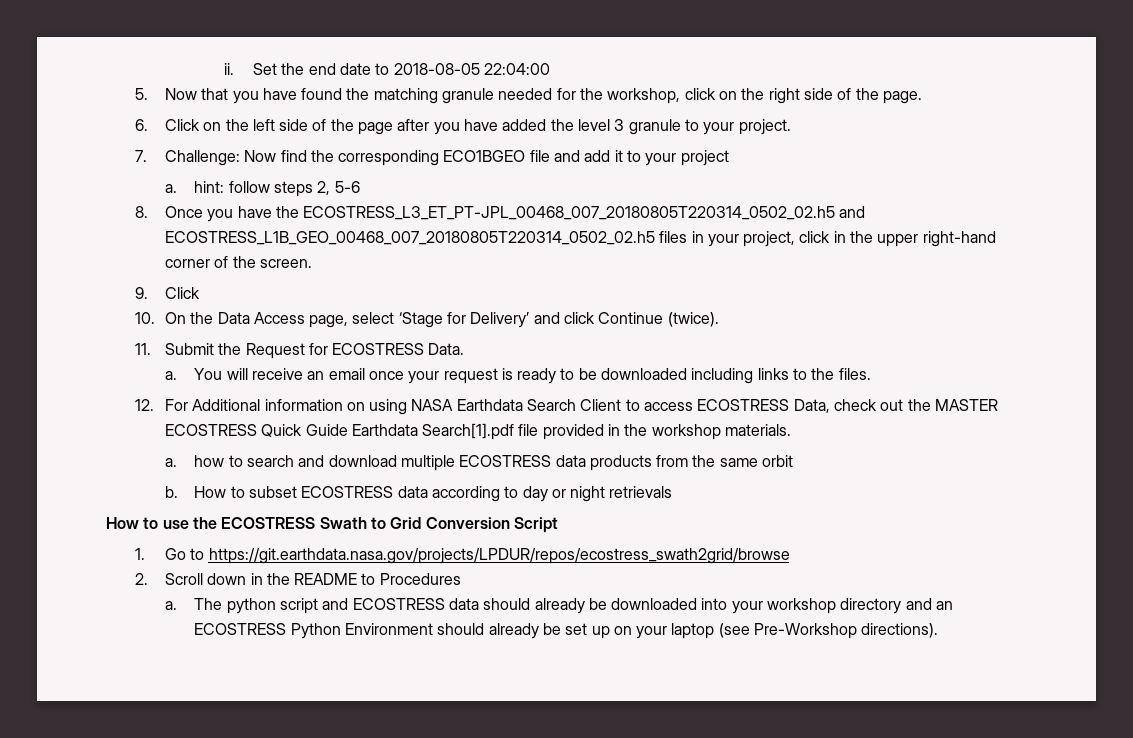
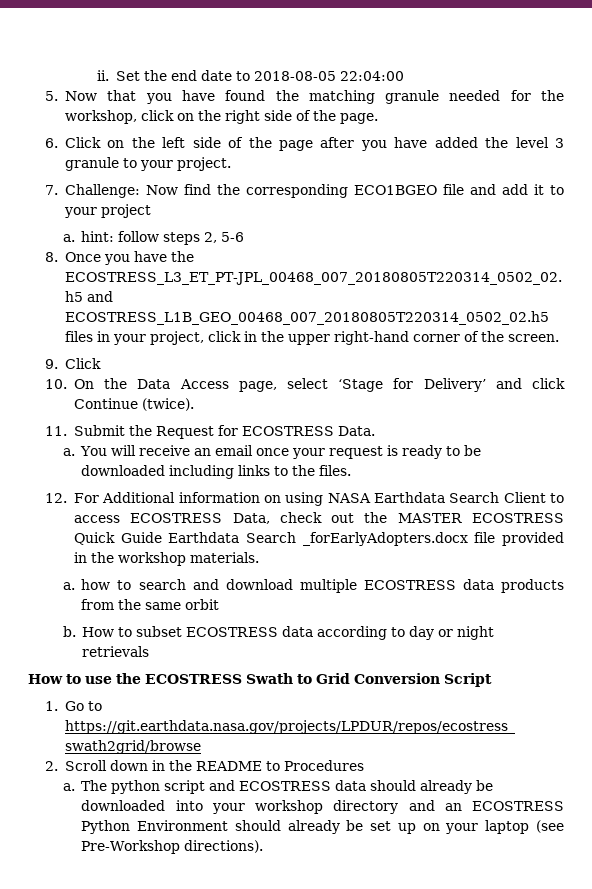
[422,423,515,440] Search[1].pdf -> [246,532,468,546] Search _forEarlyAdopters.docx

